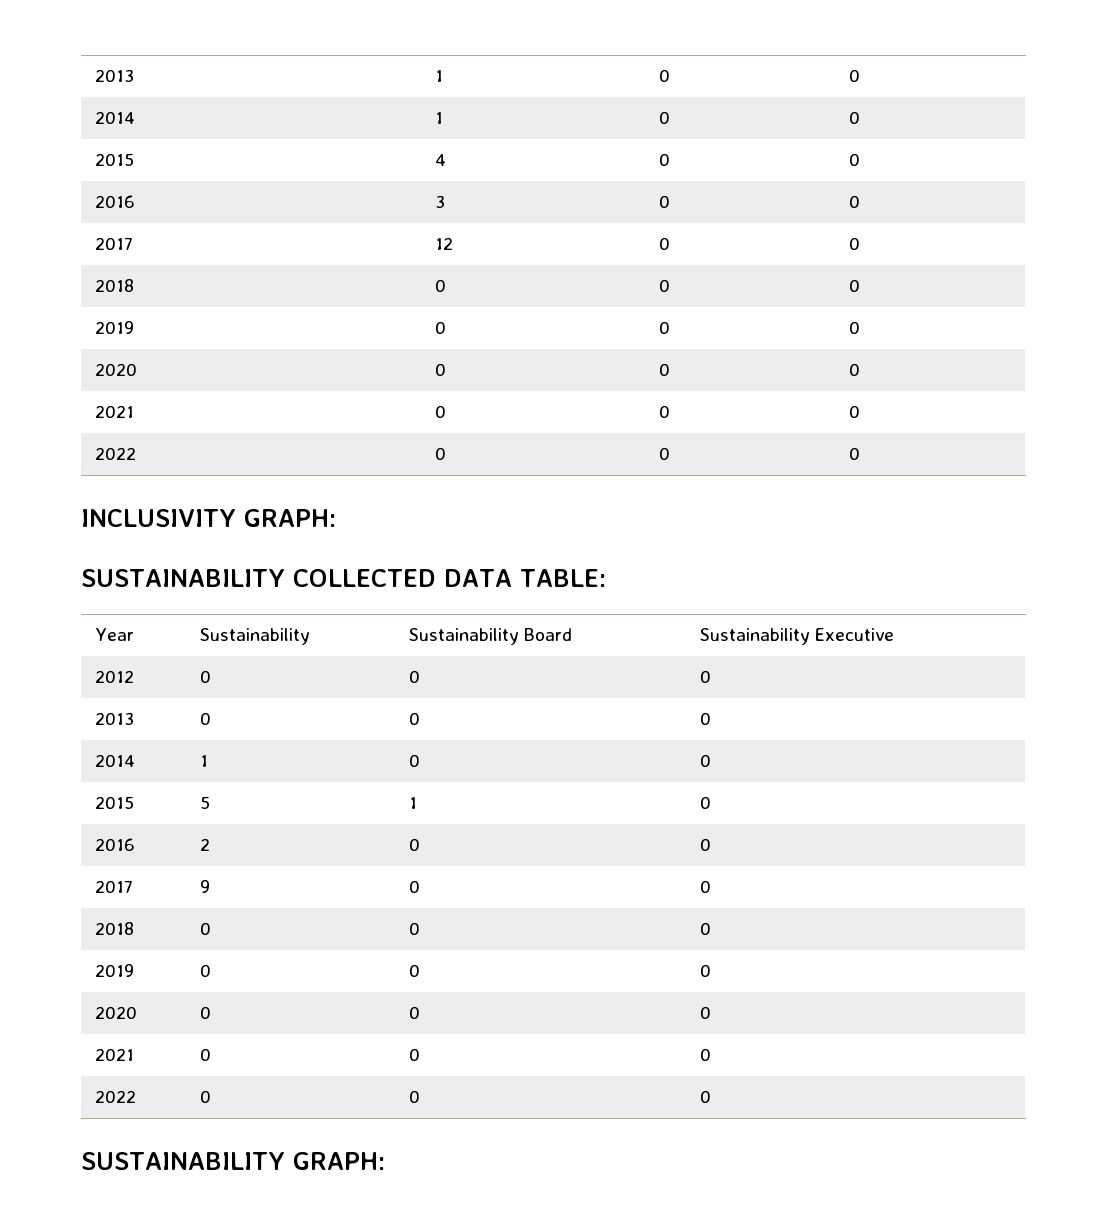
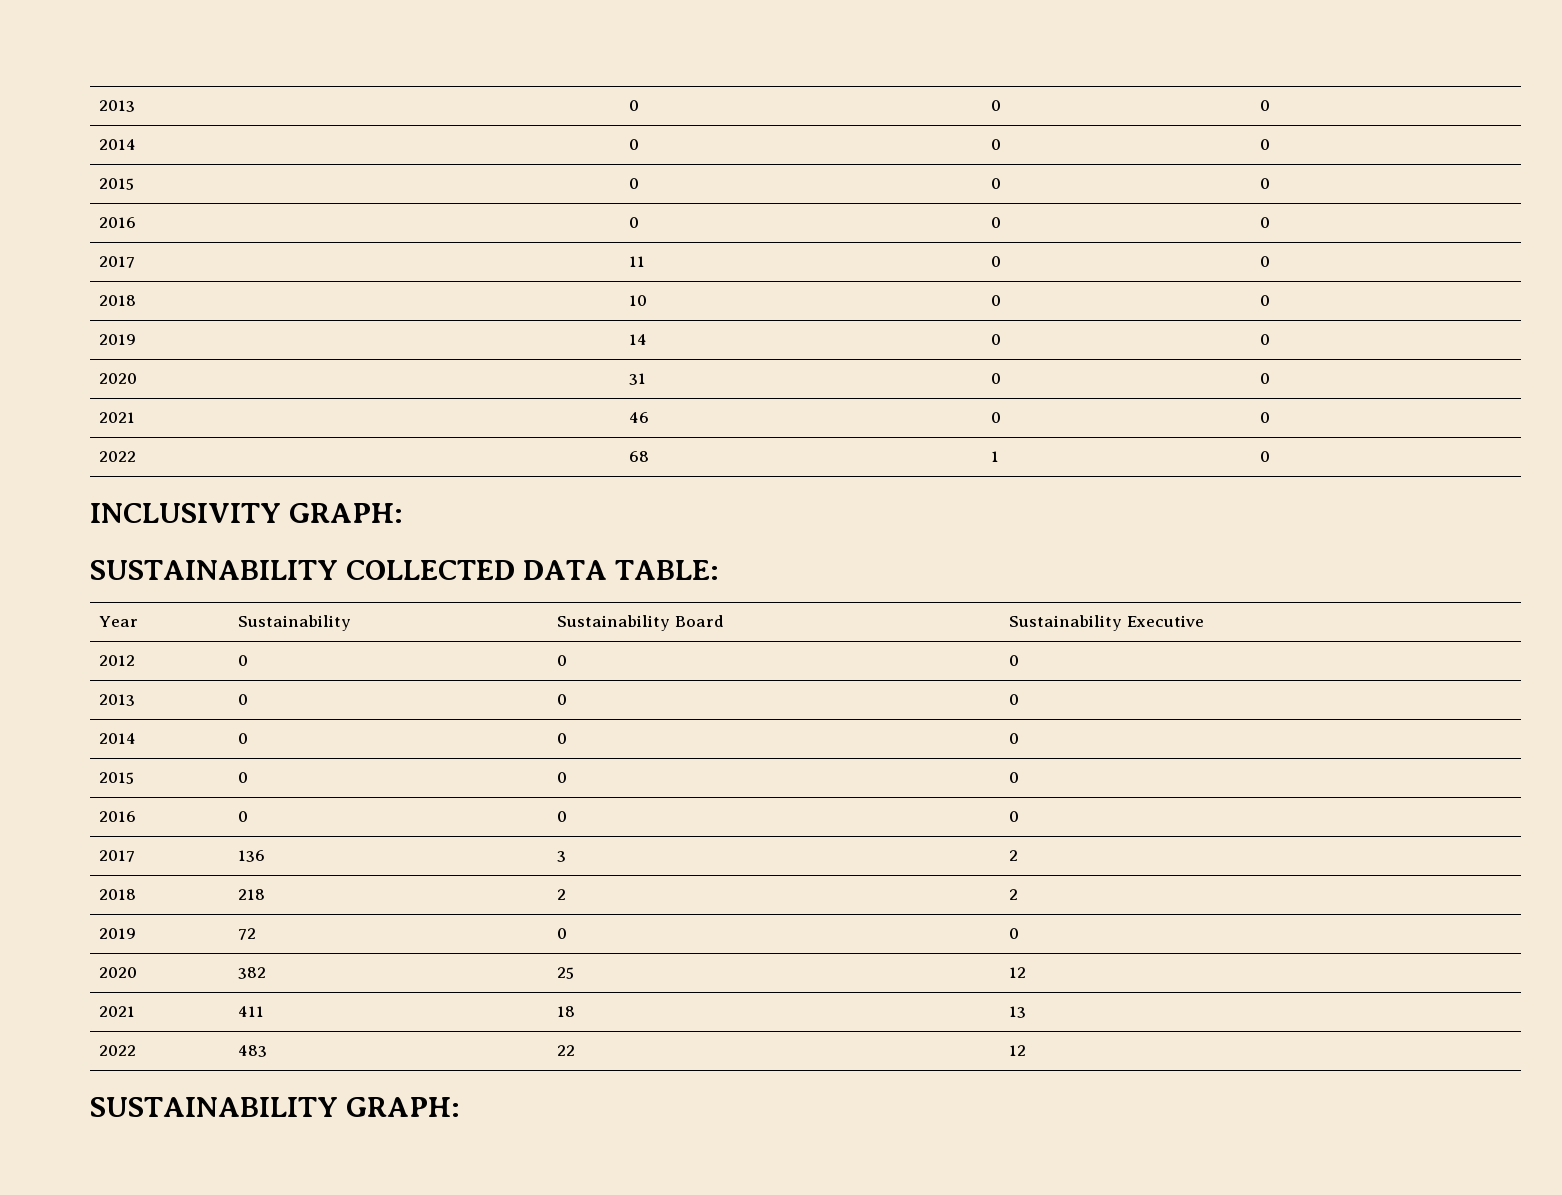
[94,69,134,82] [434,70,443,82] [658,69,670,82] [848,69,860,82] [94,111,135,124] [434,112,443,124] [658,111,670,124] [848,111,860,124] [94,153,134,166] [434,154,446,166] [658,153,670,166] [848,153,860,166] [94,195,135,208] [434,195,445,208] [658,195,670,208] [848,195,860,208] [94,237,133,250] [434,237,453,250] [658,237,670,250] [848,237,860,250] [94,279,134,292] [434,279,446,292] [658,279,670,292] [848,279,860,292] [94,321,134,334] [434,321,446,334] [658,321,670,334] [848,321,860,334] [94,363,137,376] [434,363,446,376] [658,363,670,376] [848,363,860,376] [94,405,134,418] [434,405,446,418] [658,405,670,418] [848,405,860,418] [94,447,136,460] [434,447,446,460] [658,447,670,460] 2013 | 1 | 0 | 0 // 2014 | 1 | 0 | 0 // 2015 | 4 | 0 | 0 // 2016 | 3 | 0 | 0 // 2017 | 12 | 0 | 0 // 2018 | 0 | 0 | 0 // 2019 | 0 | 0 | 0 // 2020 | 0 | 0 | 0 // 2021 | 0 | 0 | 0 // 2022 | 0 | 0 -> [98,100,135,112] [628,100,639,111] [990,100,1001,111] [1259,100,1270,111] [98,139,136,150] [628,139,639,150] [990,139,1001,150] [1259,139,1270,150] [98,178,134,190] [628,178,639,189] [990,178,1001,189] [1259,178,1270,189] [98,217,136,228] [628,217,639,228] [990,217,1001,228] [1259,217,1270,228] [98,256,135,268] [628,256,645,267] [990,256,1001,267] [1259,256,1270,267] [98,295,136,306] [628,295,647,306] [990,295,1001,306] [1259,295,1270,306] [98,334,136,345] [628,334,647,345] [990,334,1001,345] [1259,334,1270,345] [98,373,137,384] [628,373,646,385] [990,373,1001,384] [1259,373,1270,384] [98,412,135,423] [628,412,649,423] [990,412,1001,423] [1259,412,1270,423] [98,451,136,462] [628,451,649,462] [990,451,999,462] 2013 | 0 | 0 | 0 // 2014 | 0 | 0 | 0 // 2015 | 0 | 0 | 0 // 2016 | 0 | 0 | 0 // 2017 | 11 | 0 | 0 // 2018 | 10 | 0 | 0 // 2019 | 14 | 0 | 0 // 2020 | 31 | 0 | 0 // 2021 | 46 | 0 | 0 // 2022 | 68 | 1
[199,755,208,767] [408,754,420,767] [699,754,711,767] [94,796,134,809] [199,796,210,809] [408,797,417,809] [699,796,711,809] [94,838,135,851] [199,838,210,851] [408,838,420,851] [699,838,711,851] [94,880,133,893] [199,880,210,893] [408,880,420,893] [699,880,711,893] [94,922,134,935] [199,922,211,935] [408,922,420,935] [699,922,711,935] [94,964,134,977] [199,964,211,977] [408,964,420,977] [699,964,711,977] [94,1006,137,1019] [199,1006,211,1019] [408,1006,420,1019] [699,1006,711,1019] [94,1048,134,1061] [199,1048,211,1061] [408,1048,420,1061] [699,1048,711,1061] [94,1090,136,1103] [199,1090,211,1103] [408,1090,420,1103] [699,1090,711,1103] 1 | 0 | 0 // 2015 | 5 | 1 | 0 // 2016 | 2 | 0 | 0 // 2017 | 9 | 0 | 0 // 2018 | 0 | 0 | 0 // 2019 | 0 | 0 | 0 // 2020 | 0 | 0 | 0 // 2021 | 0 | 0 | 0 // 2022 | 0 | 0 | 0 -> [237,733,248,744] [556,733,567,744] [1008,733,1019,744] [98,772,134,784] [237,772,248,783] [556,772,567,783] [1008,772,1019,783] [98,811,136,822] [237,811,248,822] [556,811,567,822] [1008,811,1019,822] [98,850,135,862] [237,850,265,862] [556,851,566,862] [1008,850,1018,861] [98,889,136,900] [237,889,265,900] [556,889,566,900] [1008,889,1018,900] [98,928,136,939] [237,928,256,940] [556,928,567,939] [1008,928,1019,939] [98,967,137,978] [237,967,266,979] [556,967,574,979] [1008,967,1026,978] [98,1006,135,1017] [237,1006,264,1017] [556,1006,575,1017] [1008,1006,1026,1018] [98,1045,136,1056] [237,1045,267,1057] [556,1045,575,1056] [1008,1045,1026,1056] 0 | 0 | 0 // 2015 | 0 | 0 | 0 // 2016 | 0 | 0 | 0 // 2017 | 136 | 3 | 2 // 2018 | 218 | 2 | 2 // 2019 | 72 | 0 | 0 // 2020 | 382 | 25 | 12 // 2021 | 411 | 18 | 13 // 2022 | 483 | 22 | 12

